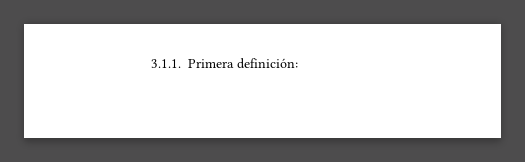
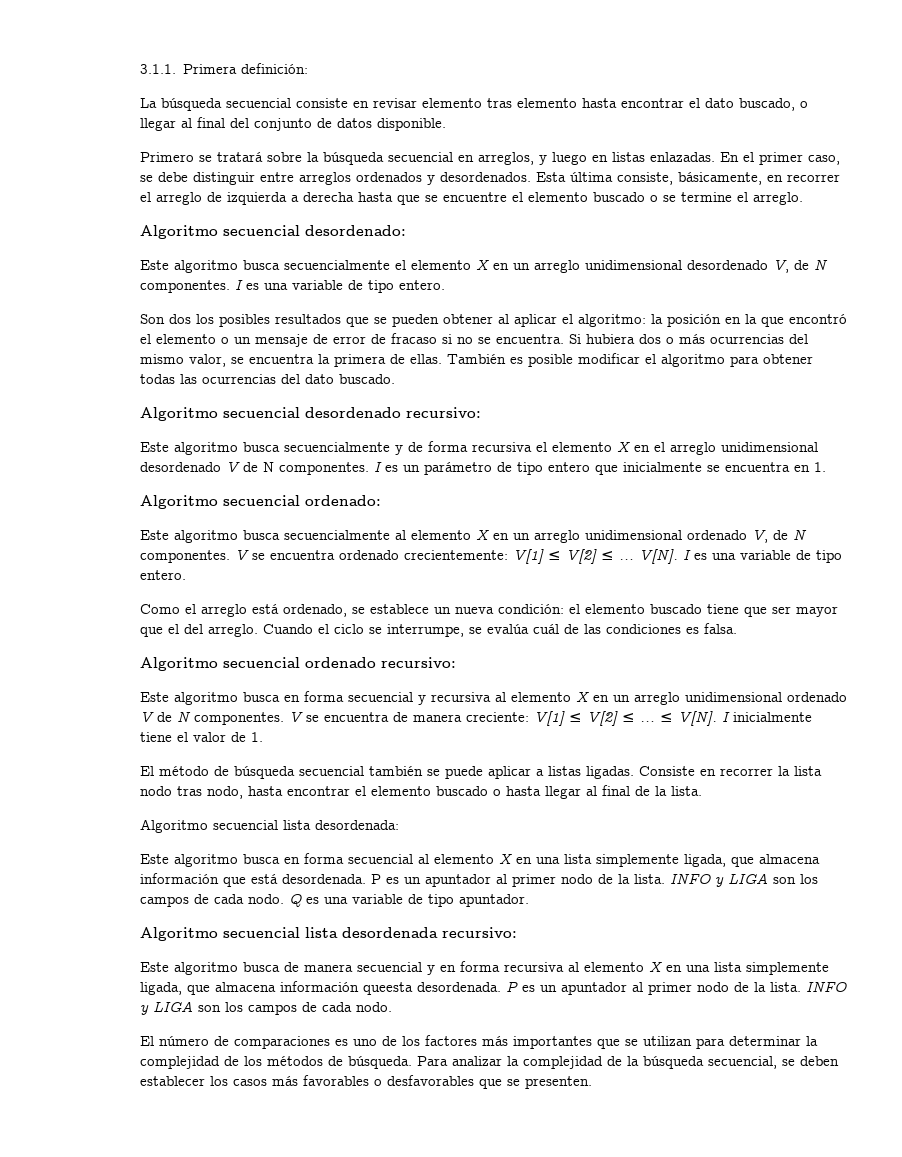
(298, 63) none -> [140,98,809,111] [140,117,447,131] [140,152,841,165] [140,172,841,185] [140,192,804,205] [140,225,407,239] [140,259,829,273] [140,280,446,293] [140,314,848,327] [140,333,809,347] [140,353,814,367] [140,374,396,384] [140,407,482,421] [140,441,819,455] [140,461,827,475] [140,495,382,509] [140,529,808,543] [140,549,843,564] [140,570,187,580] [140,604,839,617] [140,623,738,637] [140,657,457,671] [140,691,848,705] [140,711,813,726] [140,732,264,742] [140,766,823,779] [140,785,703,799] [140,819,400,833] [140,853,821,867] [140,873,819,887] [140,894,530,907] [140,927,518,941] [140,961,830,975] [140,981,848,995] [140,1001,393,1015] [140,1035,819,1049] [140,1056,840,1069] [140,1075,593,1089] // La búsqueda secuencial consiste en revisar elemento tras elemento hasta encontrar el dato buscado, o llegar al final del conjunto de datos disponible. // Primero se tratará sobre la búsqueda secuencial en arreglos, y luego en listas enlazadas. En el primer caso, se debe distinguir entre arreglos ordenados y desordenados. Esta última consiste, básicamente, en recorrer el arreglo de izquierda a derecha hasta que se encuentre el elemento buscado o se termine el arreglo. // Algoritmo secuencial desordenado: // Este algoritmo busca secuencialmente el elemento X en un arreglo unidimensional desordenado V, de N componentes. I es una variable de tipo entero. // Son dos los posibles resultados que se pueden obtener al aplicar el algoritmo: la posición en la que encontró el elemento o un mensaje de error de fracaso si no se encuentra. Si hubiera dos o más ocurrencias del mismo valor, se encuentra la primera de ellas. También es posible modificar el algoritmo para obtener todas las ocurrencias del dato buscado. // Algoritmo secuencial desordenado recursivo: // Este algoritmo busca secuencialmente y de forma recursiva el elemento X en el arreglo unidimensional desordenado V de N componentes. I es un parámetro de tipo entero que inicialmente se encuentra en 1. // Algoritmo secuencial ordenado: // Este algoritmo busca secuencialmente al elemento X en un arreglo unidimensional ordenado V, de N componentes. V se encuentra ordenado crecientemente: V[1] ≤ V[2] ≤ … V[N]. I es una variable de tipo entero. // Como el arreglo está ordenado, se establece un nueva condición: el elemento buscado tiene que ser mayor que el del arreglo. Cuando el ciclo se interrumpe, se evalúa cuál de las condiciones es falsa. // Algoritmo secuencial ordenado recursivo: // Este algoritmo busca en forma secuencial y recursiva al elemento X en un arreglo unidimensional ordenado V de N componentes. V se encuentra de manera creciente: V[1] ≤ V[2] ≤ … ≤ V[N]. I inicialmente tiene el valor de 1. // El método de búsqueda secuencial también se puede aplicar a listas ligadas. Consiste en recorrer la lista nodo tras nodo, hasta encontrar el elemento buscado o hasta llegar al final de la lista. // Algoritmo secuencial lista desordenada: // Este algoritmo busca en forma secuencial al elemento X en una lista simplemente ligada, que almacena información que está desordenada. P es un apuntador al primer nodo de la lista. INFO y LIGA son los campos de cada nodo. Q es una variable de tipo apuntador. // Algoritmo secuencial lista desordenada recursivo: // Este algoritmo busca de manera secuencial y en forma recursiva al elemento X en una lista simplemente ligada, que almacena información queesta desordenada. P es un apuntador al primer nodo de la lista. INFO y LIGA son los campos de cada nodo. // El número de comparaciones es uno de los factores más importantes que se utilizan para determinar la complejidad de los métodos de búsqueda. Para analizar la complejidad de la búsqueda secuencial, se deben establecer los casos más favorables o desfavorables que se presenten.

